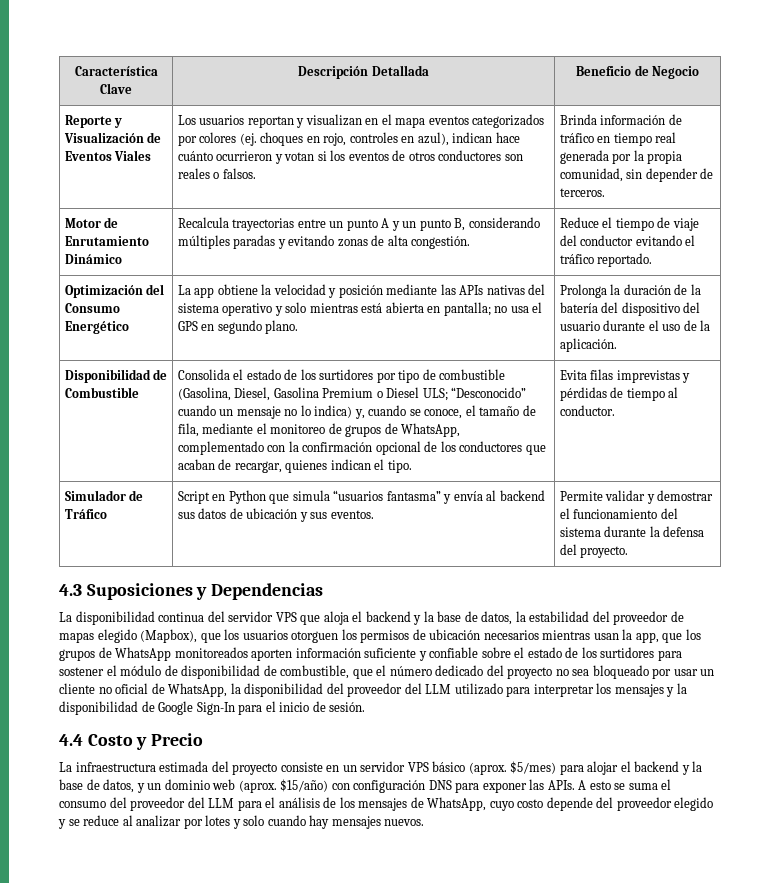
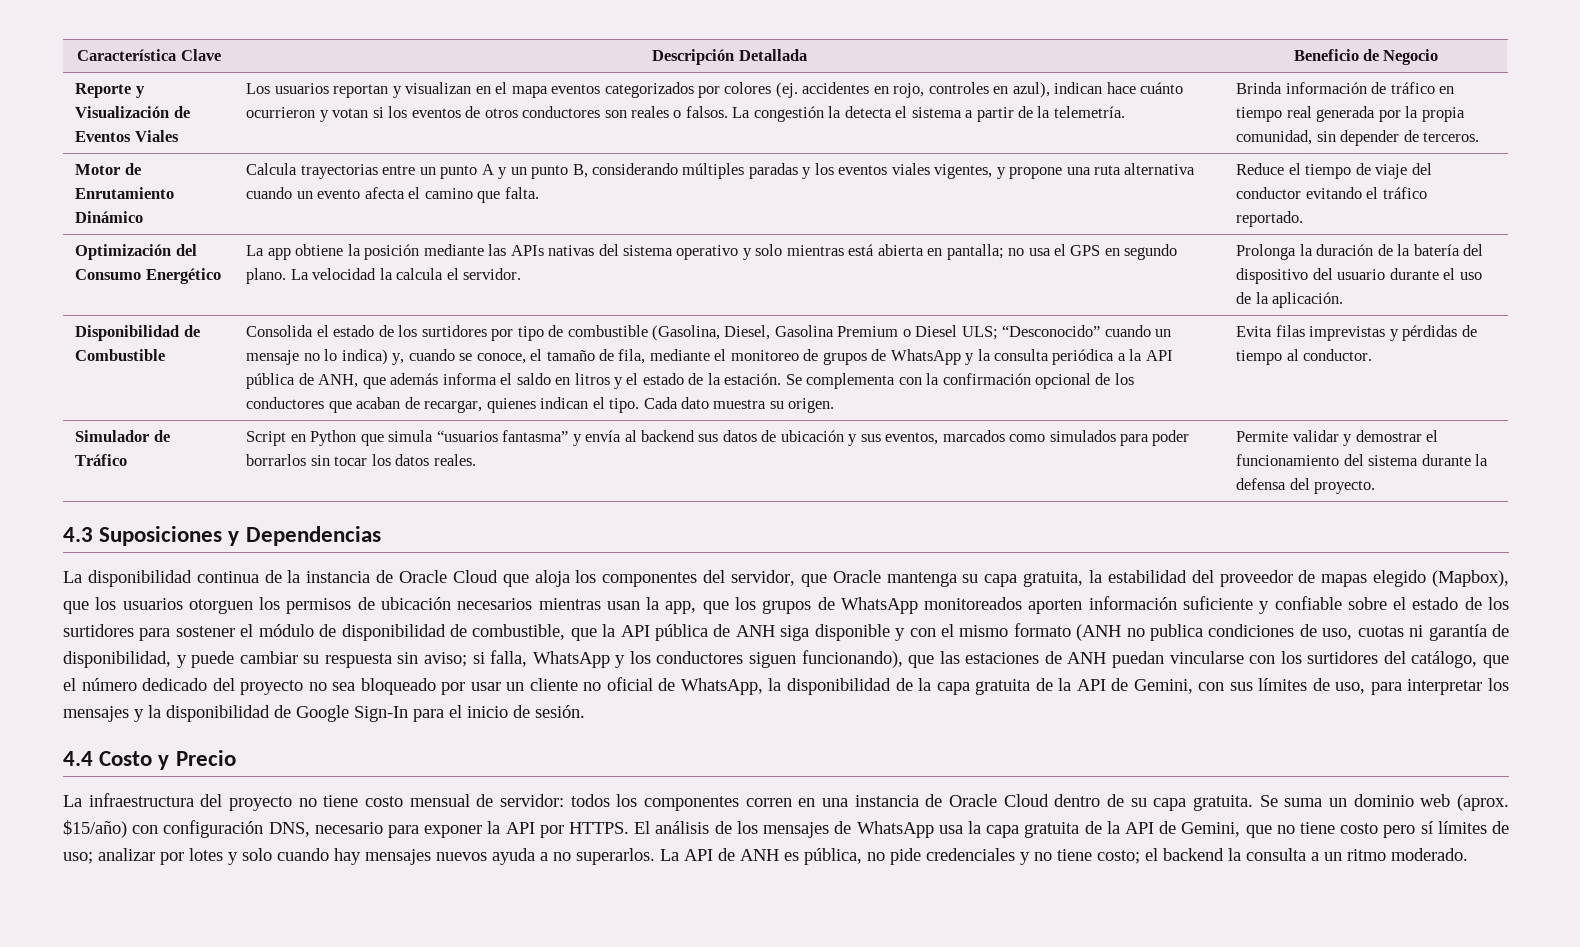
[260,132,304,146] choques -> [802,82,870,94] accidentes
(256, 173) none -> [732,106,1125,122] La congestión la detecta el sistema a partir de la telemetría.
[177,217,229,228] Recalcula -> [246,163,298,175] Calcula
[288,235,471,249] evitando zonas de alta congestión. -> [814,163,1196,179] [246,187,539,203] los eventos viales vigentes, y propone una ruta alternativa cuando un evento afecta el camino que falta.
[273,284,337,298] velocidad y -> (361, 250) none
(299, 327) none -> [290,268,522,280] La velocidad la calcula el servidor.
[401,423,461,437] [177,441,264,455] WhatsApp, complementado -> [890,349,1173,365] [246,373,896,389] WhatsApp y la consulta periódica a la API pública de ANH, que además informa el saldo en litros y el estado de la estación. Se complementa
(412, 466) none -> [643,397,835,413] Cada dato muestra su origen.
[330,510,374,519] eventos. -> [885,430,1190,446] [246,454,476,466] eventos, marcados como simulados para poder borrarlos sin tocar los datos reales.
[207,611,513,625] del servidor VPS que aloja el backend y la base de datos, -> [264,570,1084,587] de la instancia de Oracle Cloud que aloja los componentes del servidor, que Oracle mantenga su capa gratuita,
(373, 674) none -> [602,623,1509,641] [63,650,1510,668] la API pública de ANH siga disponible y con el mismo formato (ANH no publica condiciones de uso, cuotas ni garantía de disponibilidad, y puede cambiar su respuesta sin aviso; si falla, WhatsApp y los conductores siguen funcionando), que las estaciones de ANH puedan vincularse con los surtidores del catálogo, que
[326,683,503,697] del proveedor del LLM utilizado -> [895,678,1366,695] de la capa gratuita de la API de Gemini, con sus límites de uso,
[159,761,703,775] [59,779,145,793] estimada del proyecto consiste en un servidor VPS básico (aprox. $5/mes) para alojar el backend y la base de datos, y -> [200,794,1323,811] del proyecto no tiene costo mensual de servidor: todos los componentes corren en una instancia de Oracle Cloud dentro de su capa gratuita. Se suma
[428,779,672,793] [59,797,276,811] DNS para exponer las APIs. A esto se suma el consumo del proveedor del LLM para el -> [268,821,651,838] DNS, necesario para exponer la API por HTTPS. El
[427,797,714,811] [58,815,133,829] WhatsApp, cuyo costo depende del proveedor elegido y se reduce al -> [856,821,1510,838] [63,852,93,864] WhatsApp usa la capa gratuita de la API de Gemini, que no tiene costo pero sí límites de uso;
[384,819,425,826] nuevos. -> [436,848,1468,865] nuevos ayuda a no superarlos. La API de ANH es pública, no pide credenciales y no tiene costo; el backend la consulta a un ritmo moderado.

